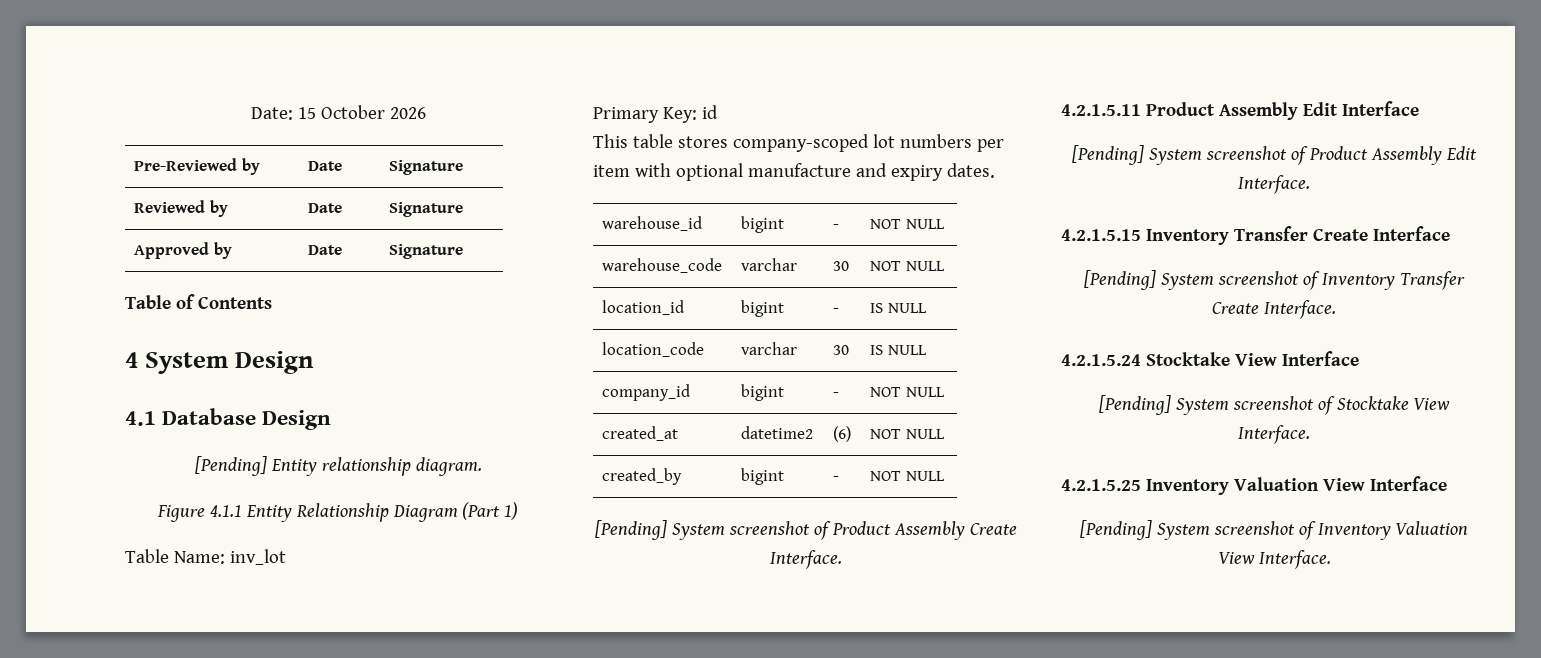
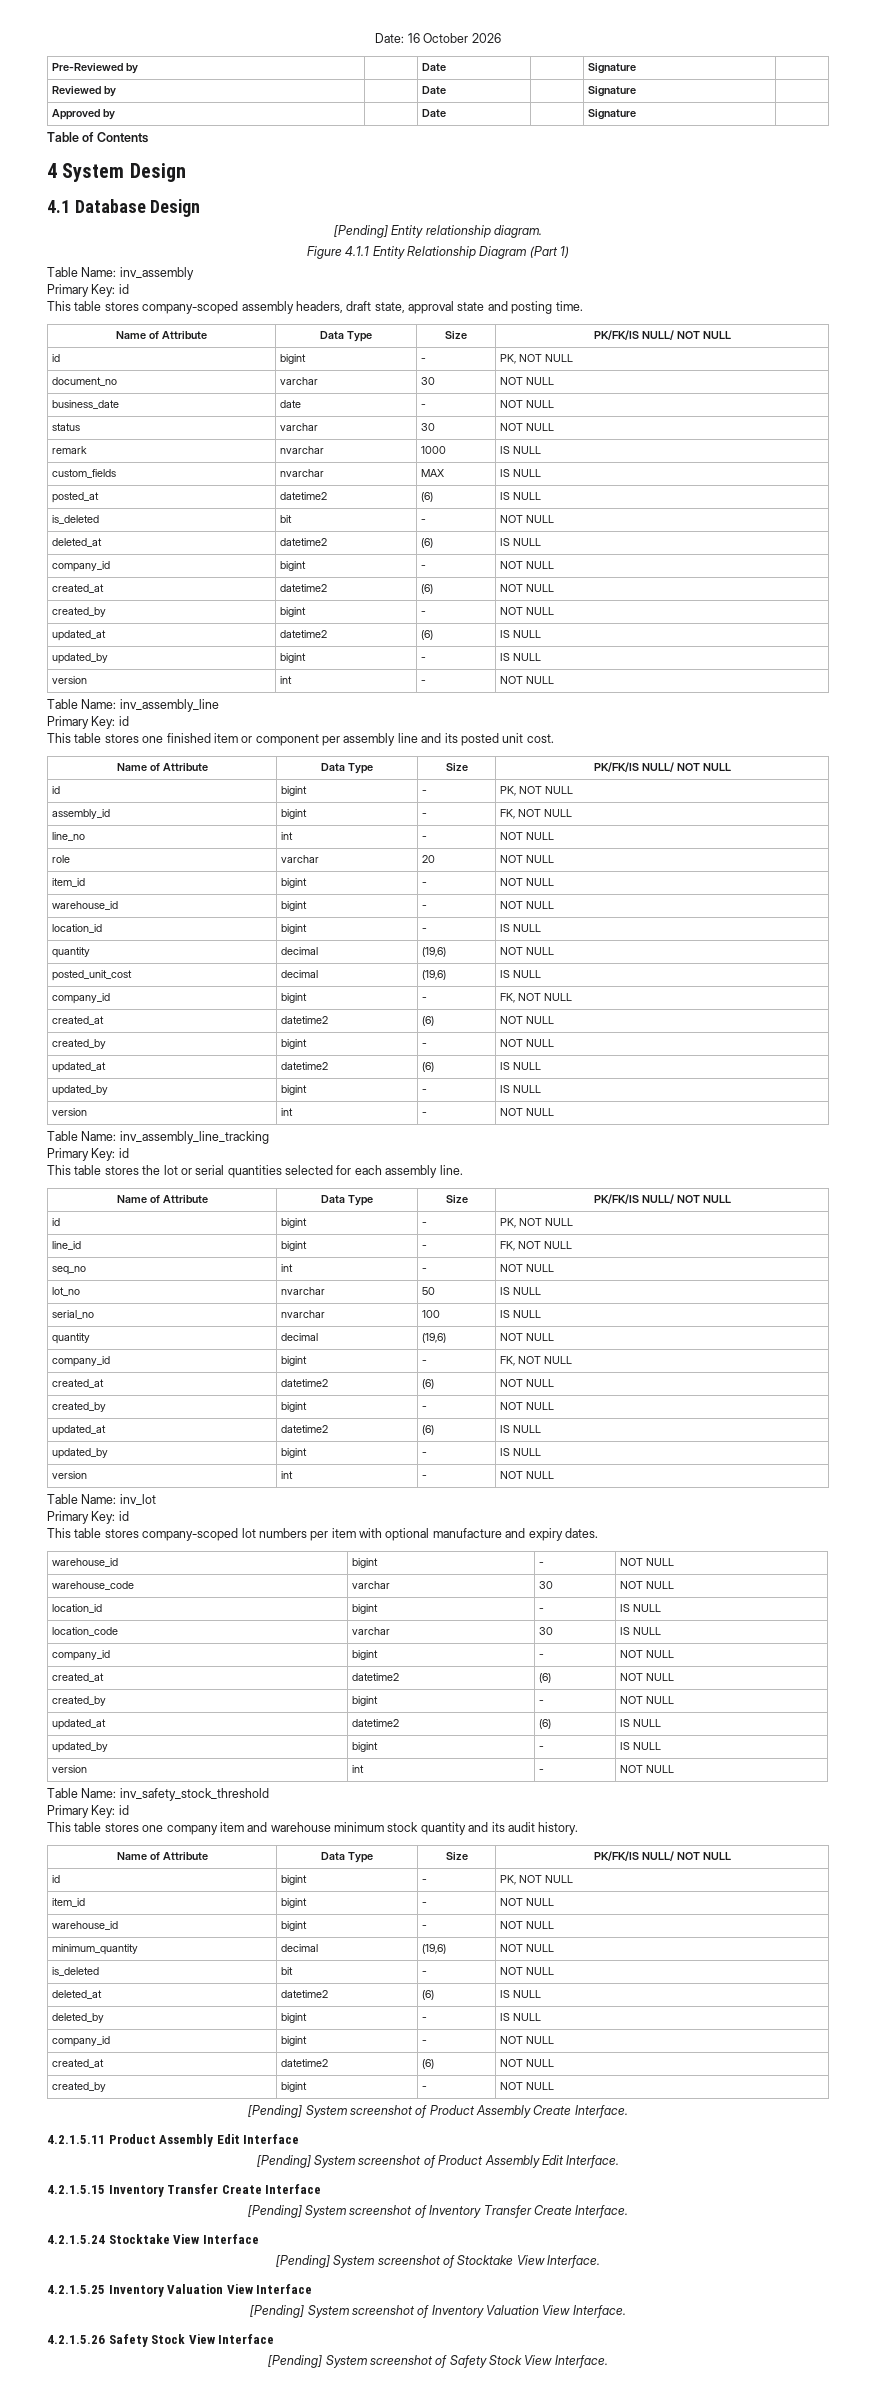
[297,107,316,119] 15 -> [407,33,420,43] 16
(519, 511) none -> [47,267,194,280] [47,284,129,297] [47,301,583,314] [116,331,207,339] [320,331,372,342] [445,331,467,339] [593,330,731,340] [52,354,61,362] [280,354,307,364] [421,358,427,362] [500,354,574,364] [52,377,118,386] [280,377,319,385] [421,377,436,385] [500,377,555,385] [52,400,120,409] [280,400,302,408] [421,404,427,408] [500,400,555,408] [52,423,81,431] [280,423,319,431] [421,423,436,431] [500,423,555,431] [52,446,88,454] [280,446,325,454] [421,446,447,454] [500,446,542,454] [52,469,117,478] [280,469,325,477] [421,469,445,477] [500,469,542,477] [52,492,100,503] [280,492,328,500] [421,492,434,502] [500,492,542,500] [52,515,100,524] [280,515,293,523] [421,519,427,523] [500,515,555,523] [52,538,103,547] [280,538,328,546] [421,538,434,548] [500,538,542,546] [52,561,111,572] [280,561,307,571] [421,565,427,569] [500,561,555,569] [52,584,105,593] [280,584,328,592] [421,584,434,594] [500,584,555,592] [52,607,107,617] [280,607,307,617] [421,611,427,615] [500,607,555,615] [52,630,107,641] [280,630,328,638] [421,630,434,640] [500,630,542,638] [52,653,109,664] [280,653,307,663] [421,657,427,661] [500,653,542,661] [52,676,88,684] [280,676,293,684] [421,680,427,684] [500,676,555,684] [47,699,219,712] [47,716,129,729] [47,733,554,746] [116,763,208,771] [321,763,373,774] [445,763,468,771] [593,762,731,772] [52,786,61,794] [281,786,308,796] [422,790,428,794] [500,786,574,796] [52,809,111,819] [281,809,308,819] [422,813,428,817] [500,809,573,819] [52,832,86,841] [281,832,294,840] [422,836,428,840] [500,832,555,840] [52,855,71,863] [281,855,320,863] [422,855,436,863] [500,855,555,863] [52,878,86,887] [281,878,308,888] [422,882,428,886] [500,878,555,886] [52,901,119,910] [281,901,308,911] [422,905,428,909] [500,901,555,909] [52,924,103,933] [281,924,308,934] [422,928,428,932] [500,924,542,932] [52,947,91,958] [281,947,319,955] [422,947,447,957] [500,947,555,955] [52,970,133,981] [281,970,319,978] [422,970,447,980] [500,970,542,978] [52,993,111,1004] [281,993,308,1003] [422,997,428,1001] [500,993,573,1003] [52,1016,105,1025] [281,1016,329,1024] [422,1016,435,1026] [500,1016,555,1024] [52,1039,107,1049] [281,1039,308,1049] [422,1043,428,1047] [500,1039,555,1047] [52,1062,107,1073] [281,1062,329,1070] [422,1062,435,1072] [500,1062,542,1070] [52,1085,109,1096] [281,1085,308,1095] [422,1089,428,1093] [500,1085,542,1093] [52,1108,88,1116] [281,1108,294,1116] [422,1112,428,1116] [500,1108,555,1116] [47,1131,269,1144] [47,1148,129,1161] [47,1165,463,1178] [116,1195,208,1203] [321,1195,373,1206] [445,1195,468,1203] [593,1194,731,1204] [52,1218,61,1226] [281,1218,308,1228] [422,1222,428,1226] [500,1218,574,1228] [52,1241,82,1250] [281,1241,308,1251] [422,1245,428,1249] [500,1241,573,1251] [52,1266,87,1275] [281,1264,294,1272] [422,1268,428,1272] [500,1264,555,1272] [52,1287,81,1296] [281,1287,326,1295] [422,1287,436,1295] [500,1287,542,1295] [52,1310,95,1319] [281,1310,326,1318] [422,1310,441,1318] [500,1310,542,1318] [52,1333,91,1344] [281,1333,319,1341] [422,1333,447,1343] [500,1333,555,1341] [52,1356,111,1367] [281,1356,308,1366] [422,1360,428,1364] [500,1356,573,1366] [52,1379,105,1388] [281,1379,329,1387] [422,1379,435,1389] [500,1379,555,1387] [52,1402,107,1412] [281,1402,308,1412] [422,1406,428,1410] [500,1402,555,1410] [52,1425,107,1436] [281,1425,329,1433] [422,1425,435,1435] [500,1425,542,1433] [52,1448,109,1459] [281,1448,308,1458] [422,1452,428,1456] [500,1448,542,1456] [52,1471,88,1479] [281,1471,294,1479] [422,1475,428,1479] [500,1471,555,1479] // Table Name: inv_assembly // Primary Key: id // This table stores company-scoped assembly headers, draft state, approval state and posting time. // Name of Attribute | Data Type | Size | PK/FK/IS NULL/ NOT NULL // id | bigint | - | PK, NOT NULL // document_no | varchar | 30 | NOT NULL // business_date | date | - | NOT NULL // status | varchar | 30 | NOT NULL // remark | nvarchar | 1000 | IS NULL // custom_fields | nvarchar | MAX | IS NULL // posted_at | datetime2 | (6) | IS NULL // is_deleted | bit | - | NOT NULL // deleted_at | datetime2 | (6) | IS NULL // company_id | bigint | - | NOT NULL // created_at | datetime2 | (6) | NOT NULL // created_by | bigint | - | NOT NULL // updated_at | datetime2 | (6) | IS NULL // updated_by | bigint | - | IS NULL // version | int | - | NOT NULL // Table Name: inv_assembly_line // Primary Key: id // This table stores one finished item or component per assembly line and its posted unit cost. // Name of Attribute | Data Type | Size | PK/FK/IS NULL/ NOT NULL // id | bigint | - | PK, NOT NULL // assembly_id | bigint | - | FK, NOT NULL // line_no | int | - | NOT NULL // role | varchar | 20 | NOT NULL // item_id | bigint | - | NOT NULL // warehouse_id | bigint | - | NOT NULL // location_id | bigint | - | IS NULL // quantity | decimal | (19,6) | NOT NULL // posted_unit_cost | decimal | (19,6) | IS NULL // company_id | bigint | - | FK, NOT NULL // created_at | datetime2 | (6) | NOT NULL // created_by | bigint | - | NOT NULL // updated_at | datetime2 | (6) | IS NULL // updated_by | bigint | - | IS NULL // version | int | - | NOT NULL // Table Name: inv_assembly_line_tracking // Primary Key: id // This table stores the lot or serial quantities selected for each assembly line. // Name of Attribute | Data Type | Size | PK/FK/IS NULL/ NOT NULL // id | bigint | - | PK, NOT NULL // line_id | bigint | - | FK, NOT NULL // seq_no | int | - | NOT NULL // lot_no | nvarchar | 50 | IS NULL // serial_no | nvarchar | 100 | IS NULL // quantity | decimal | (19,6) | NOT NULL // company_id | bigint | - | FK, NOT NULL // created_at | datetime2 | (6) | NOT NULL // created_by | bigint | - | NOT NULL // updated_at | datetime2 | (6) | IS NULL // updated_by | bigint | - | IS NULL // version | int | - | NOT NULL
(945, 476) none -> [52,1719,107,1730] [352,1719,400,1727] [539,1719,552,1729] [620,1719,662,1727] [52,1742,109,1753] [352,1742,379,1752] [539,1746,545,1750] [620,1742,662,1750] [52,1765,88,1773] [352,1765,365,1773] [539,1769,545,1773] [620,1765,675,1773] [47,1788,269,1801] [47,1805,129,1818] [47,1822,579,1835] [116,1852,208,1860] [321,1852,373,1863] [445,1852,468,1860] [593,1851,731,1861] [52,1875,61,1883] [281,1875,308,1885] [422,1879,428,1883] [500,1875,574,1885] [52,1898,86,1907] [281,1898,308,1908] [422,1902,428,1906] [500,1898,555,1906] [52,1921,119,1930] [281,1921,308,1931] [422,1925,428,1929] [500,1921,555,1929] [52,1944,139,1955] [281,1944,319,1952] [422,1944,447,1954] [500,1944,555,1952] [52,1967,100,1976] [281,1967,294,1975] [422,1971,428,1975] [500,1967,555,1975] [52,1990,103,1999] [281,1990,329,1998] [422,1990,435,2000] [500,1990,542,1998] [52,2013,105,2023] [281,2013,308,2023] [422,2017,428,2021] [500,2013,542,2021] [52,2036,111,2047] [281,2036,308,2046] [422,2040,428,2044] [500,2036,555,2044] [52,2059,105,2068] [281,2059,329,2067] [422,2059,435,2069] [500,2059,555,2067] [52,2082,107,2092] [281,2082,308,2092] [422,2086,428,2090] [500,2082,555,2090] // updated_at | datetime2 | (6) | IS NULL // updated_by | bigint | - | IS NULL // version | int | - | NOT NULL // Table Name: inv_safety_stock_threshold // Primary Key: id // This table stores one company item and warehouse minimum stock quantity and its audit history. // Name of Attribute | Data Type | Size | PK/FK/IS NULL/ NOT NULL // id | bigint | - | PK, NOT NULL // item_id | bigint | - | NOT NULL // warehouse_id | bigint | - | NOT NULL // minimum_quantity | decimal | (19,6) | NOT NULL // is_deleted | bit | - | NOT NULL // deleted_at | datetime2 | (6) | IS NULL // deleted_by | bigint | - | IS NULL // company_id | bigint | - | NOT NULL // created_at | datetime2 | (6) | NOT NULL // created_by | bigint | - | NOT NULL
(1331, 559) none -> [47,2334,275,2347] [268,2355,608,2368] // 4.2.1.5.26 Safety Stock View Interface // [Pending] System screenshot of Safety Stock View Interface.

